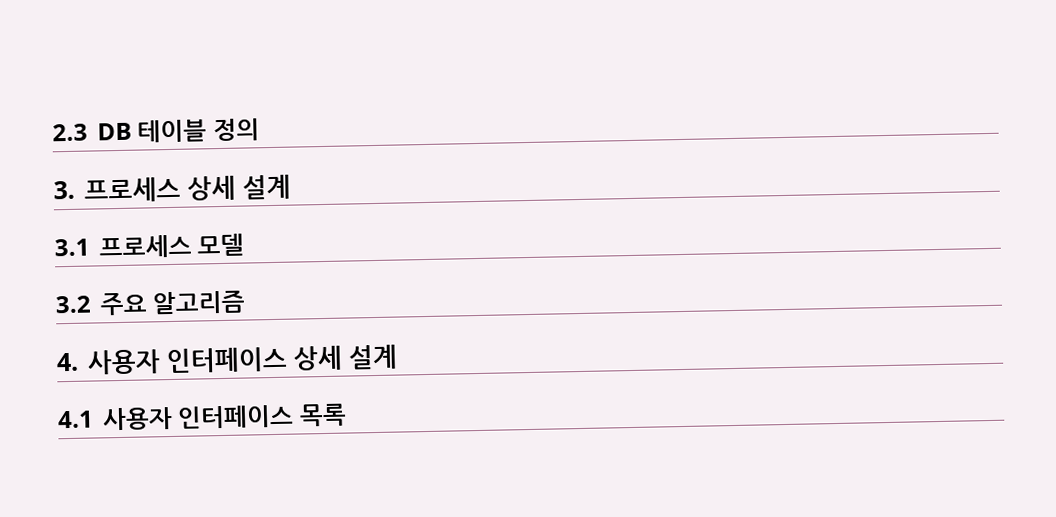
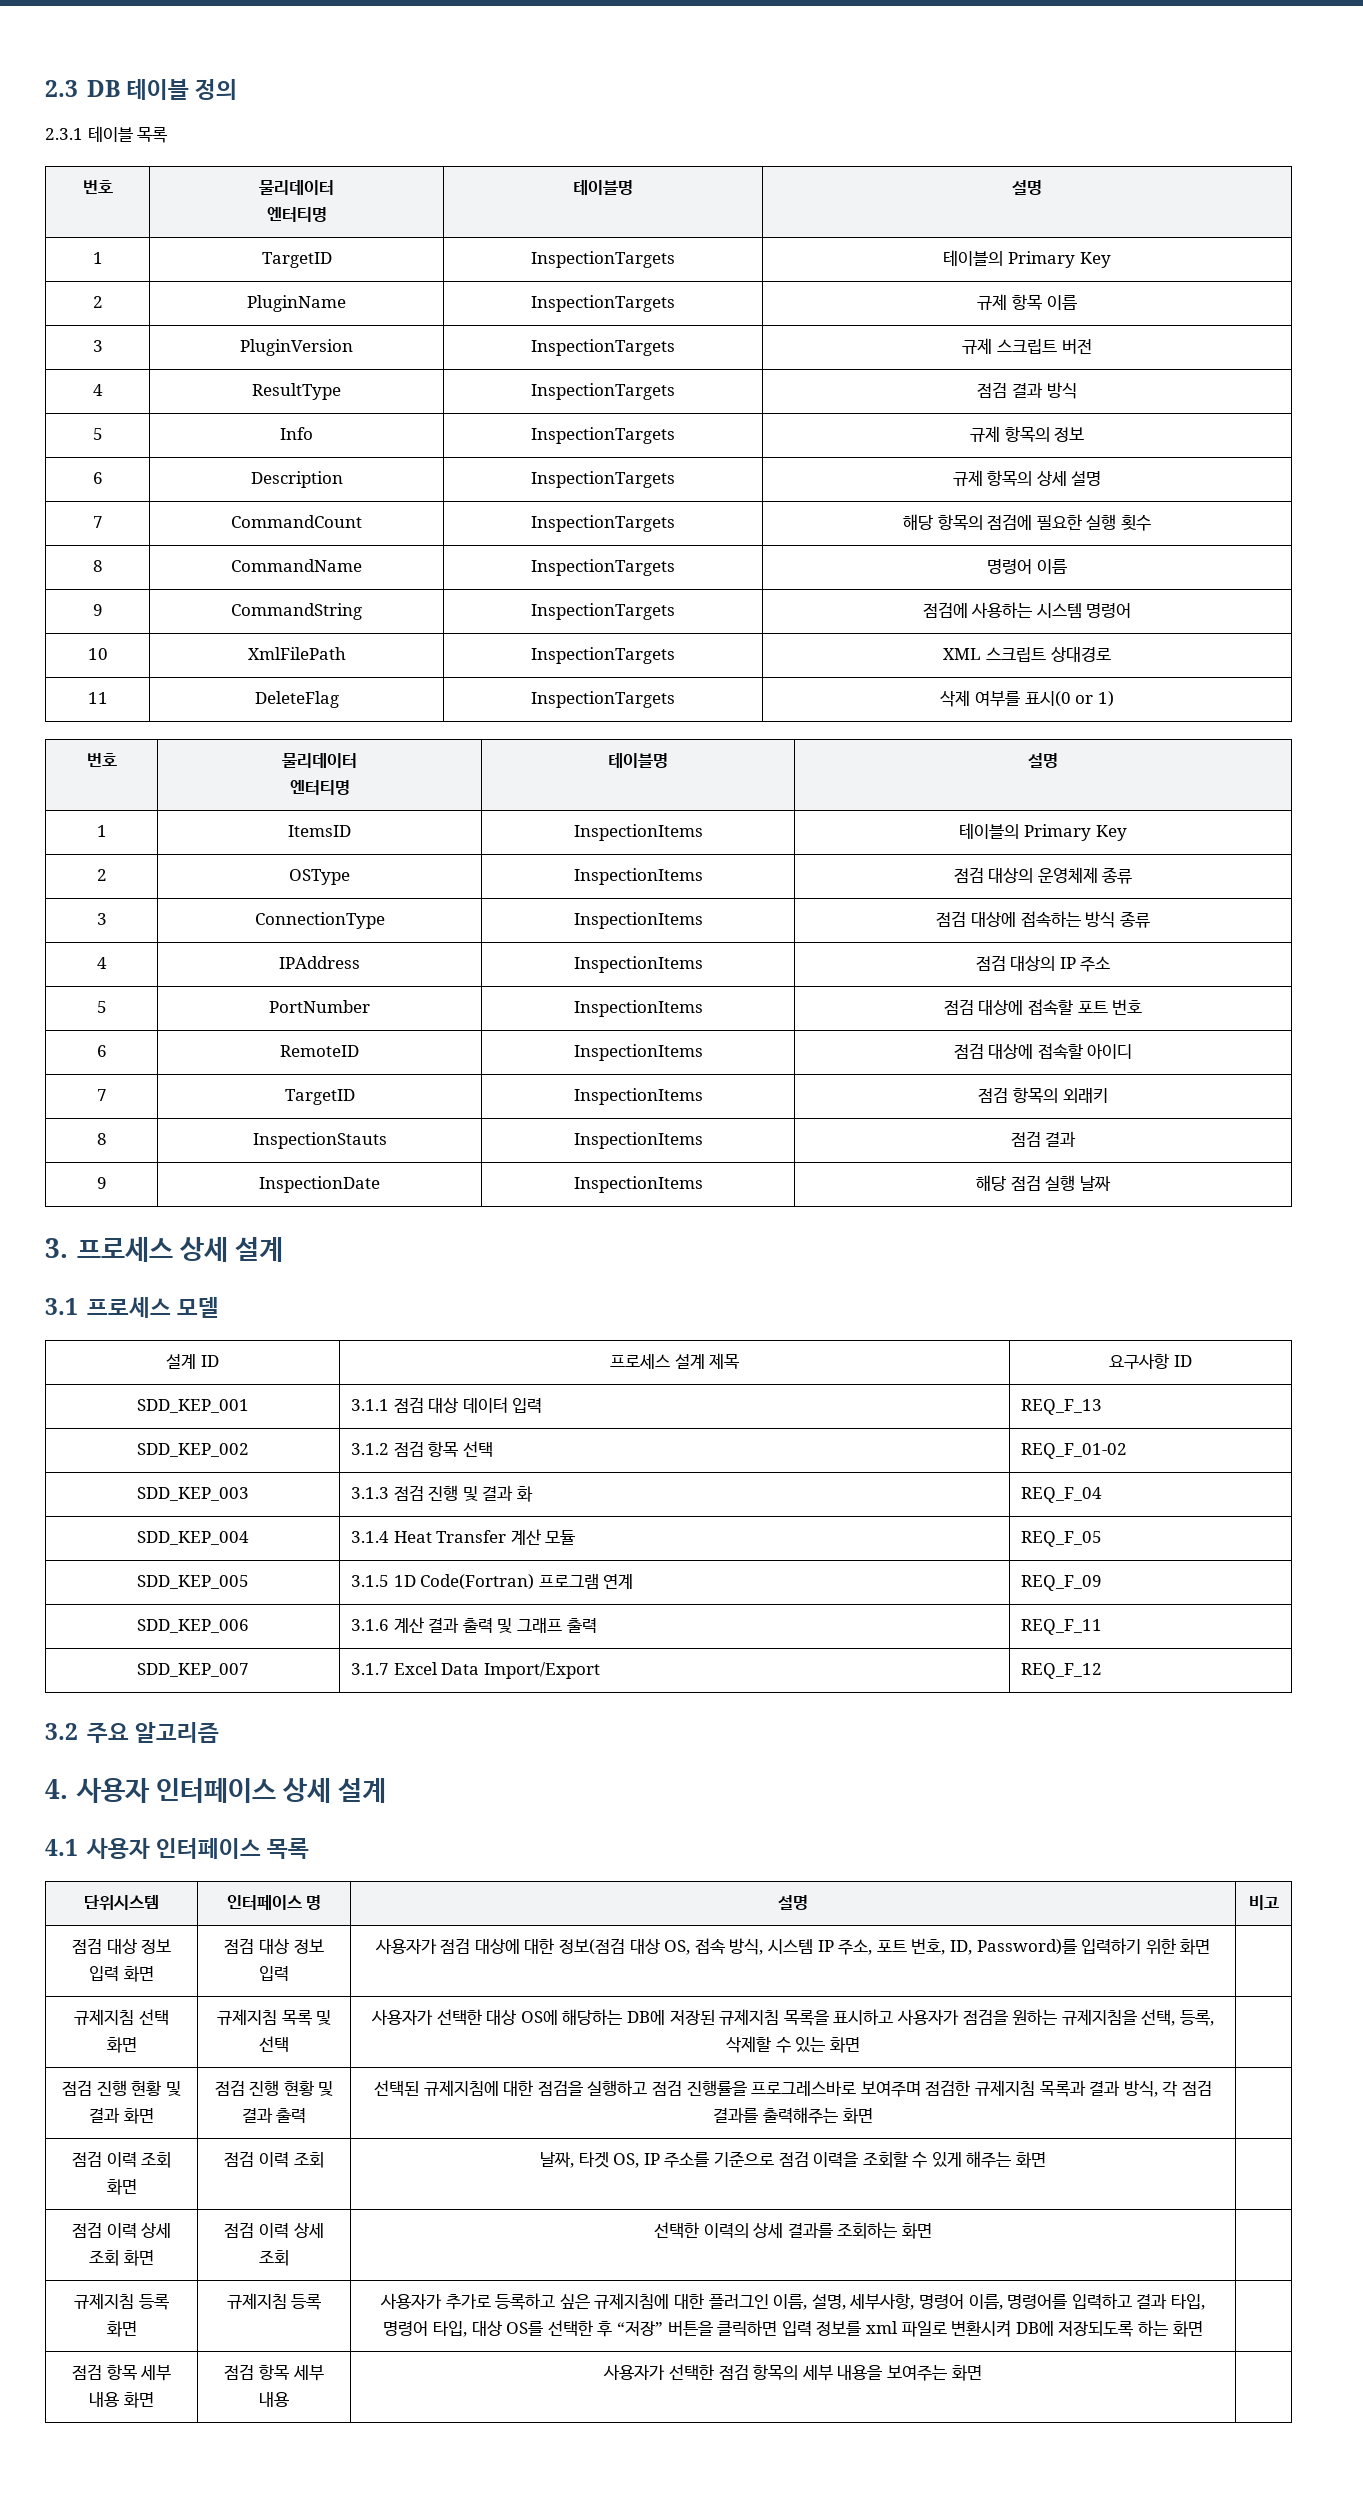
(260, 130) none -> [45,126,168,143] [82,180,113,194] [259,180,334,195] [266,207,327,222] [573,180,633,195] [1012,180,1042,195] [92,252,103,264] [261,252,332,268] [531,251,675,268] [943,250,1111,268] [92,296,103,308] [247,295,346,312] [531,295,675,312] [977,294,1077,310] [92,340,103,352] [240,339,353,356] [531,339,675,356] [962,338,1092,354] [92,384,103,396] [252,383,341,400] [531,383,675,400] [977,382,1077,399] [92,428,103,440] [280,427,313,440] [531,427,675,444] [969,426,1085,442] [92,472,103,484] [250,471,343,488] [531,471,675,488] [952,470,1102,486] [92,516,103,528] [231,515,362,528] [531,515,675,532] [903,514,1151,531] [92,560,103,572] [231,559,362,572] [531,559,675,576] [987,559,1067,574] [92,604,103,616] [231,603,362,620] [531,603,675,620] [922,602,1132,618] [87,648,108,660] [247,647,346,660] [531,647,675,664] [943,647,1111,662] [87,692,108,704] [254,691,339,708] [531,691,675,708] [940,690,1114,707] [86,753,117,767] [282,753,357,768] [289,780,350,795] [608,753,668,768] [1028,753,1058,768] [96,825,107,837] [288,825,351,837] [573,824,703,841] [959,823,1127,841] [96,869,107,881] [289,869,350,885] [573,868,703,885] [953,867,1133,884] [96,913,107,925] [254,912,385,929] [573,912,703,929] [936,911,1150,928] [96,957,107,969] [279,956,360,969] [573,956,703,973] [975,955,1111,972] [96,1001,107,1013] [269,1000,370,1013] [573,1000,703,1017] [943,999,1143,1015] [96,1045,107,1057] [280,1045,359,1057] [573,1044,703,1061] [953,1043,1133,1059] [96,1089,107,1101] [284,1089,355,1105] [573,1088,703,1105] [978,1087,1108,1103] [96,1133,107,1145] [252,1132,387,1149] [573,1132,703,1149] [1010,1131,1077,1147] [96,1177,107,1189] [259,1176,380,1193] [573,1176,703,1193] [976,1175,1111,1191] // 2.3.1 테이블 목록 // 번호 | 물리데이터 // 엔터티명 | 테이블명 | 설명 // 1 | TargetID | InspectionTargets | 테이블의 Primary Key // 2 | PluginName | InspectionTargets | 규제 항목 이름 // 3 | PluginVersion | InspectionTargets | 규제 스크립트 버전 // 4 | ResultType | InspectionTargets | 점검 결과 방식 // 5 | Info | InspectionTargets | 규제 항목의 정보 // 6 | Description | InspectionTargets | 규제 항목의 상세 설명 // 7 | CommandCount | InspectionTargets | 해당 항목의 점검에 필요한 실행 횟수 // 8 | CommandName | InspectionTargets | 명령어 이름 // 9 | CommandString | InspectionTargets | 점검에 사용하는 시스템 명령어 // 10 | XmlFilePath | InspectionTargets | XML 스크립트 상대경로 // 11 | DeleteFlag | InspectionTargets | 삭제 여부를 표시(0 or 1) // 번호 | 물리데이터 // 엔터티명 | 테이블명 | 설명 // 1 | ItemsID | InspectionItems | 테이블의 Primary Key // 2 | OSType | InspectionItems | 점검 대상의 운영체제 종류 // 3 | ConnectionType | InspectionItems | 점검 대상에 접속하는 방식 종류 // 4 | IPAddress | InspectionItems | 점검 대상의 IP 주소 // 5 | PortNumber | InspectionItems | 점검 대상에 접속할 포트 번호 // 6 | RemoteID | InspectionItems | 점검 대상에 접속할 아이디 // 7 | TargetID | InspectionItems | 점검 항목의 외래키 // 8 | InspectionStauts | InspectionItems | 점검 결과 // 9 | InspectionDate | InspectionItems | 해당 점검 실행 날짜
(245, 245) none -> [166,1354,219,1369] [609,1353,740,1369] [1109,1353,1192,1369] [136,1399,249,1413] [351,1397,543,1413] [1021,1399,1103,1415] [136,1443,249,1457] [351,1441,493,1457] [1021,1443,1128,1459] [136,1487,249,1501] [351,1485,534,1502] [1021,1487,1103,1503] [136,1531,249,1545] [351,1529,576,1545] [1021,1531,1103,1547] [136,1575,249,1589] [351,1574,634,1590] [1021,1575,1103,1591] [136,1619,249,1633] [351,1617,597,1633] [1021,1619,1103,1635] [136,1663,249,1677] [351,1662,600,1679] [1021,1663,1103,1679] // 설계 ID | 프로세스 설계 제목 | 요구사항 ID // SDD_KEP_001 | 3.1.1 점검 대상 데이터 입력 | REQ_F_13 // SDD_KEP_002 | 3.1.2 점검 항목 선택 | REQ_F_01-02 // SDD_KEP_003 | 3.1.3 점검 진행 및 결과 화 | REQ_F_04 // SDD_KEP_004 | 3.1.4 Heat Transfer 계산 모듈 | REQ_F_05 // SDD_KEP_005 | 3.1.5 1D Code(Fortran) 프로그램 연계 | REQ_F_09 // SDD_KEP_006 | 3.1.6 계산 결과 출력 및 그래프 출력 | REQ_F_11 // SDD_KEP_007 | 3.1.7 Excel Data Import/Export | REQ_F_12
(347, 415) none -> [84,1895,159,1910] [226,1895,322,1910] [778,1895,808,1910] [1248,1895,1279,1910] [71,1938,172,1954] [89,1966,154,1982] [224,1938,324,1954] [259,1966,289,1981] [374,1938,1211,1955] [74,2009,169,2025] [106,2037,137,2053] [216,2009,332,2026] [259,2036,289,2052] [371,2009,1214,2026] [726,2036,860,2053] [62,2080,181,2096] [89,2107,154,2124] [214,2080,334,2096] [241,2107,307,2123] [374,2080,1212,2097] [713,2107,873,2124] [71,2151,172,2168] [106,2179,137,2195] [224,2151,324,2168] [539,2151,1047,2168] [71,2222,172,2238] [89,2250,154,2266] [224,2222,324,2238] [259,2250,289,2266] [654,2222,932,2239] [74,2293,169,2310] [106,2321,137,2337] [226,2293,322,2310] [380,2293,1205,2310] [383,2320,1203,2337] [71,2364,172,2381] [89,2392,154,2408] [224,2364,324,2381] [259,2392,289,2407] [603,2364,982,2381] // 단위시스템 | 인터페이스 명 | 설명 | 비고 // 점검 대상 정보 입력 화면 | 점검 대상 정보 입력 | 사용자가 점검 대상에 대한 정보(점검 대상 OS, 접속 방식, 시스템 IP 주소, 포트 번호, ID, Password)를 입력하기 위한 화면 | // 규제지침 선택 화면 | 규제지침 목록 및 선택 | 사용자가 선택한 대상 OS에 해당하는 DB에 저장된 규제지침 목록을 표시하고 사용자가 점검을 원하는 규제지침을 선택, 등록, 삭제할 수 있는 화면 | // 점검 진행 현황 및 결과 화면 | 점검 진행 현황 및 결과 출력 | 선택된 규제지침에 대한 점검을 실행하고 점검 진행률을 프로그레스바로 보여주며 점검한 규제지침 목록과 결과 방식, 각 점검 결과를 출력해주는 화면 | // 점검 이력 조회 화면 | 점검 이력 조회 | 날짜, 타겟 OS, IP 주소를 기준으로 점검 이력을 조회할 수 있게 해주는 화면 | // 점검 이력 상세 조회 화면 | 점검 이력 상세 조회 | 선택한 이력의 상세 결과를 조회하는 화면 | // 규제지침 등록 화면 | 규제지침 등록 | 사용자가 추가로 등록하고 싶은 규제지침에 대한 플러그인 이름, 설명, 세부사항, 명령어 이름, 명령어를 입력하고 결과 타입, 명령어 타입, 대상 OS를 선택한 후 “저장” 버튼을 클릭하면 입력 정보를 xml 파일로 변환시켜 DB에 저장되도록 하는 화면 | // 점검 항목 세부 내용 화면 | 점검 항목 세부 내용 | 사용자가 선택한 점검 항목의 세부 내용을 보여주는 화면 |

